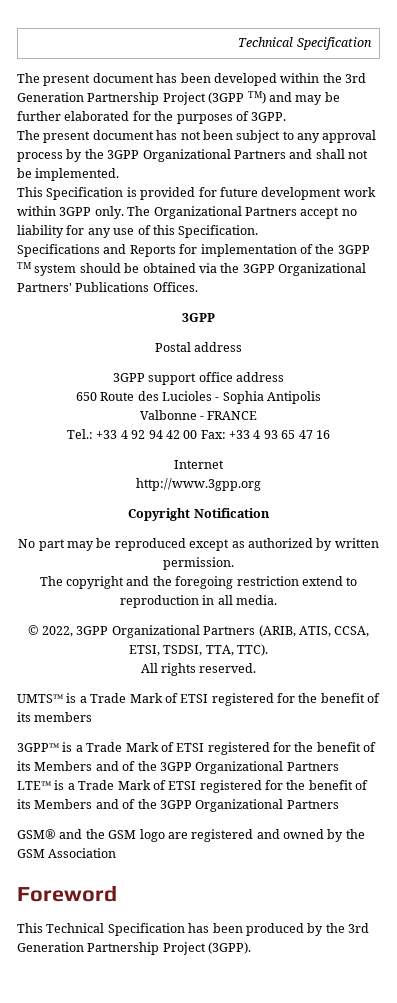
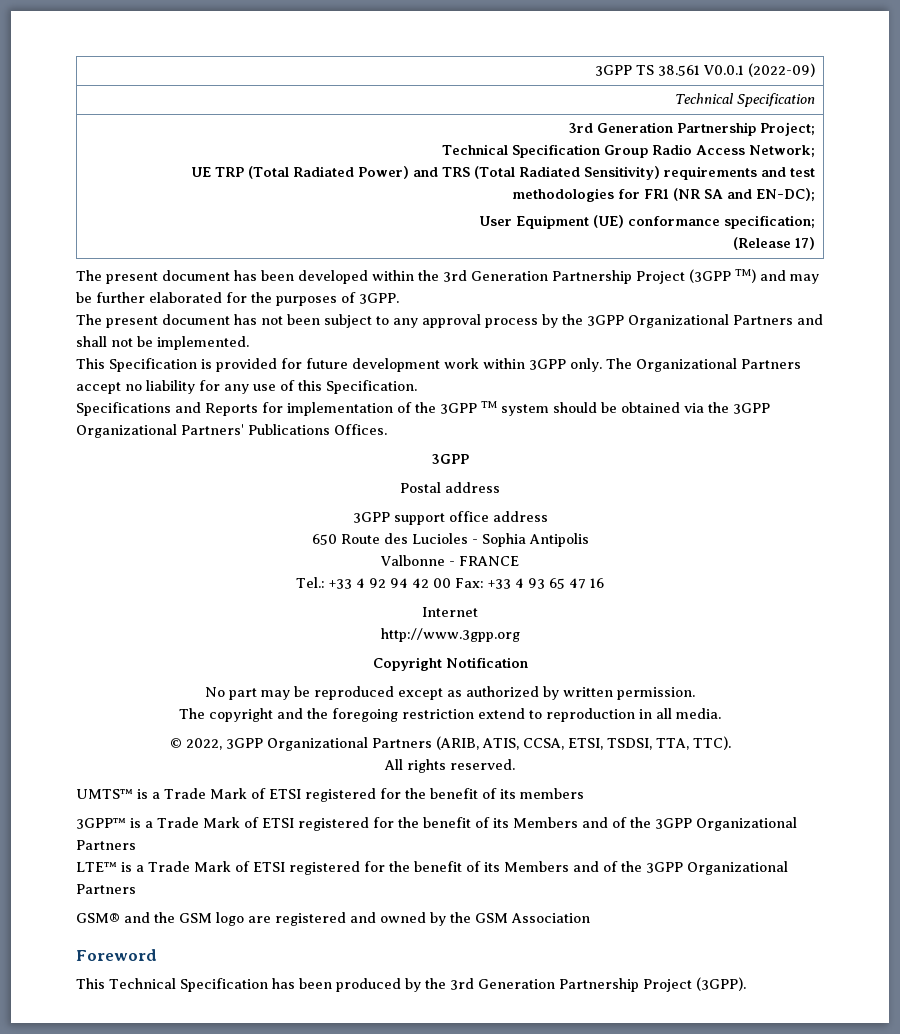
[238,37,372,50] Technical Specification -> [594,63,815,77] [674,93,815,107] [567,122,815,136] [441,144,815,158] [190,166,815,180] [511,188,815,202] [478,215,815,229] [732,237,815,250] 3GPP TS 38.561 V0.0.1 (2022-09) // Technical Specification // 3rd Generation Partnership Project; // Technical Specification Group Radio Access Network; // UE TRP (Total Radiated Power) and TRS (Total Radiated Sensitivity) requirements and test methodologies for FR1 (NR SA and EN-DC); // User Equipment (UE) conformance specification; // (Release 17)

